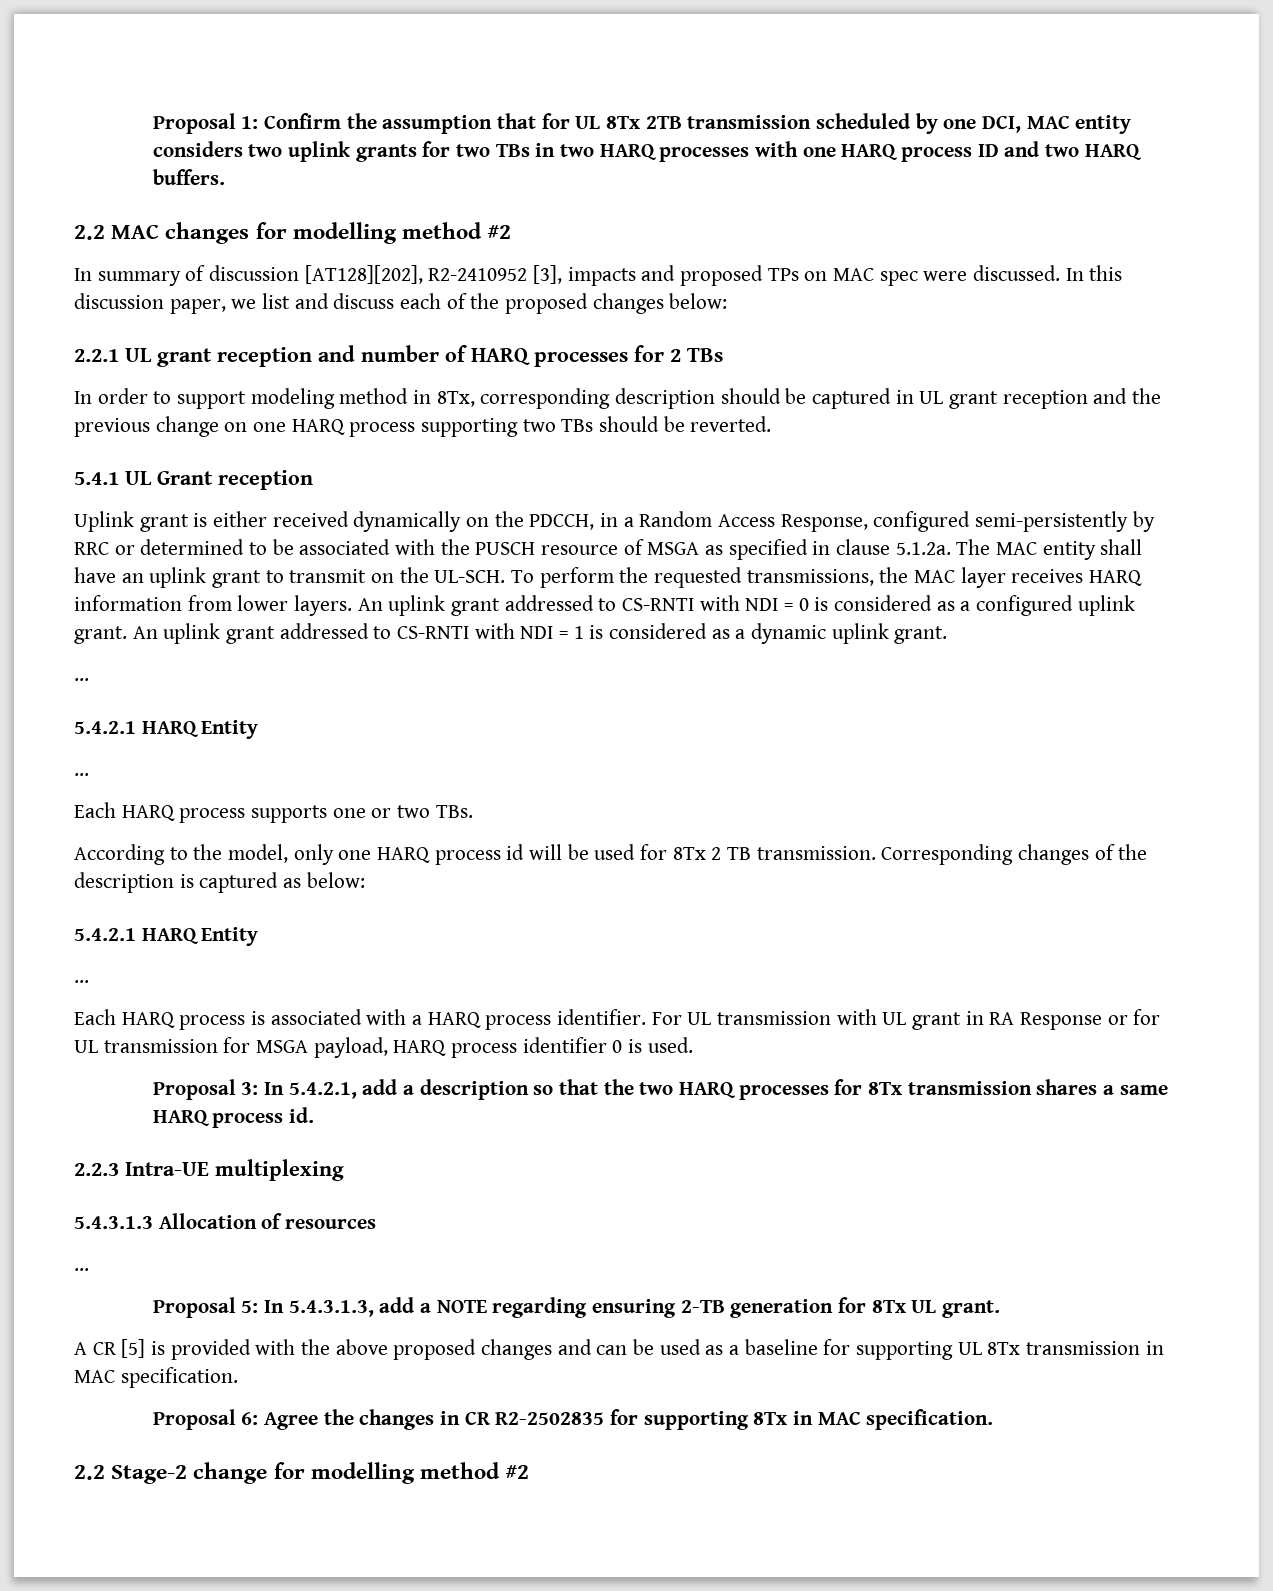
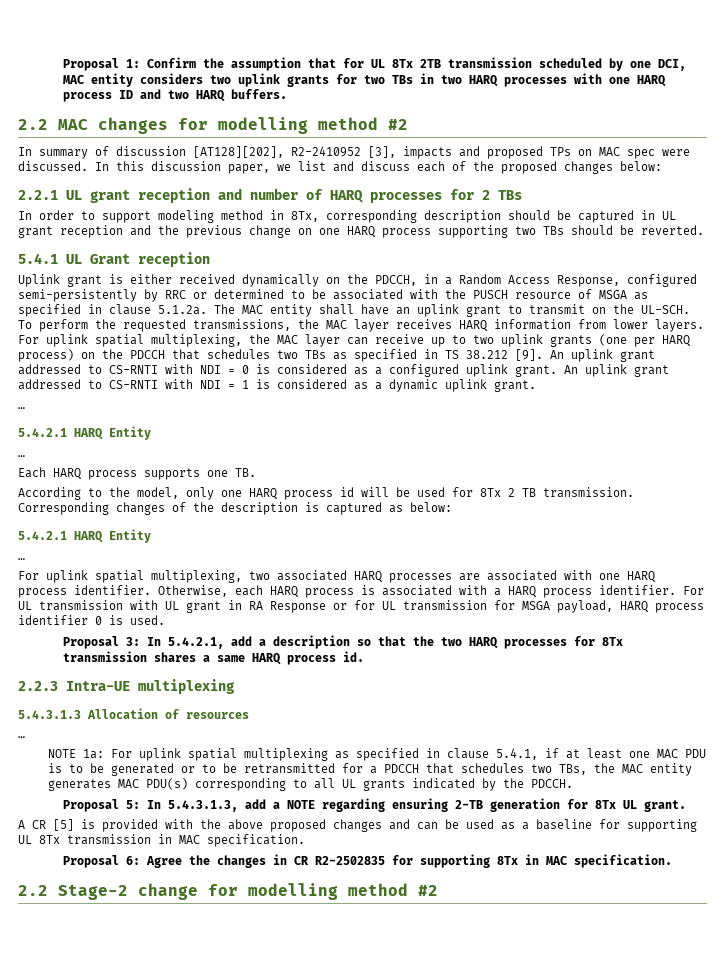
(353, 605) none -> [18,334,690,347] [18,349,543,362] For uplink spatial multiplexing, the MAC layer can receive up to two uplink grants (one per HARQ process) on the PDCCH that schedules two TBs as specified in TS 38.212 [9].
[371,805,473,818] or two TBs. -> [235,468,256,477] TB.
[74,1009,116,1025] Each -> [18,570,655,583] [18,585,263,598] For uplink spatial multiplexing, two associated HARQ processes are associated with one HARQ process identifier. Otherwise, each
(89, 1269) none -> [48,748,707,761] [48,763,693,776] [48,778,574,791] // NOTE 1a: For uplink spatial multiplexing as specified in clause 5.4.1, if at least one MAC PDU is to be generated or to be retransmitted for a PDCCH that schedules two TBs, the MAC entity generates MAC PDU(s) corresponding to all UL grants indicated by the PDCCH.

